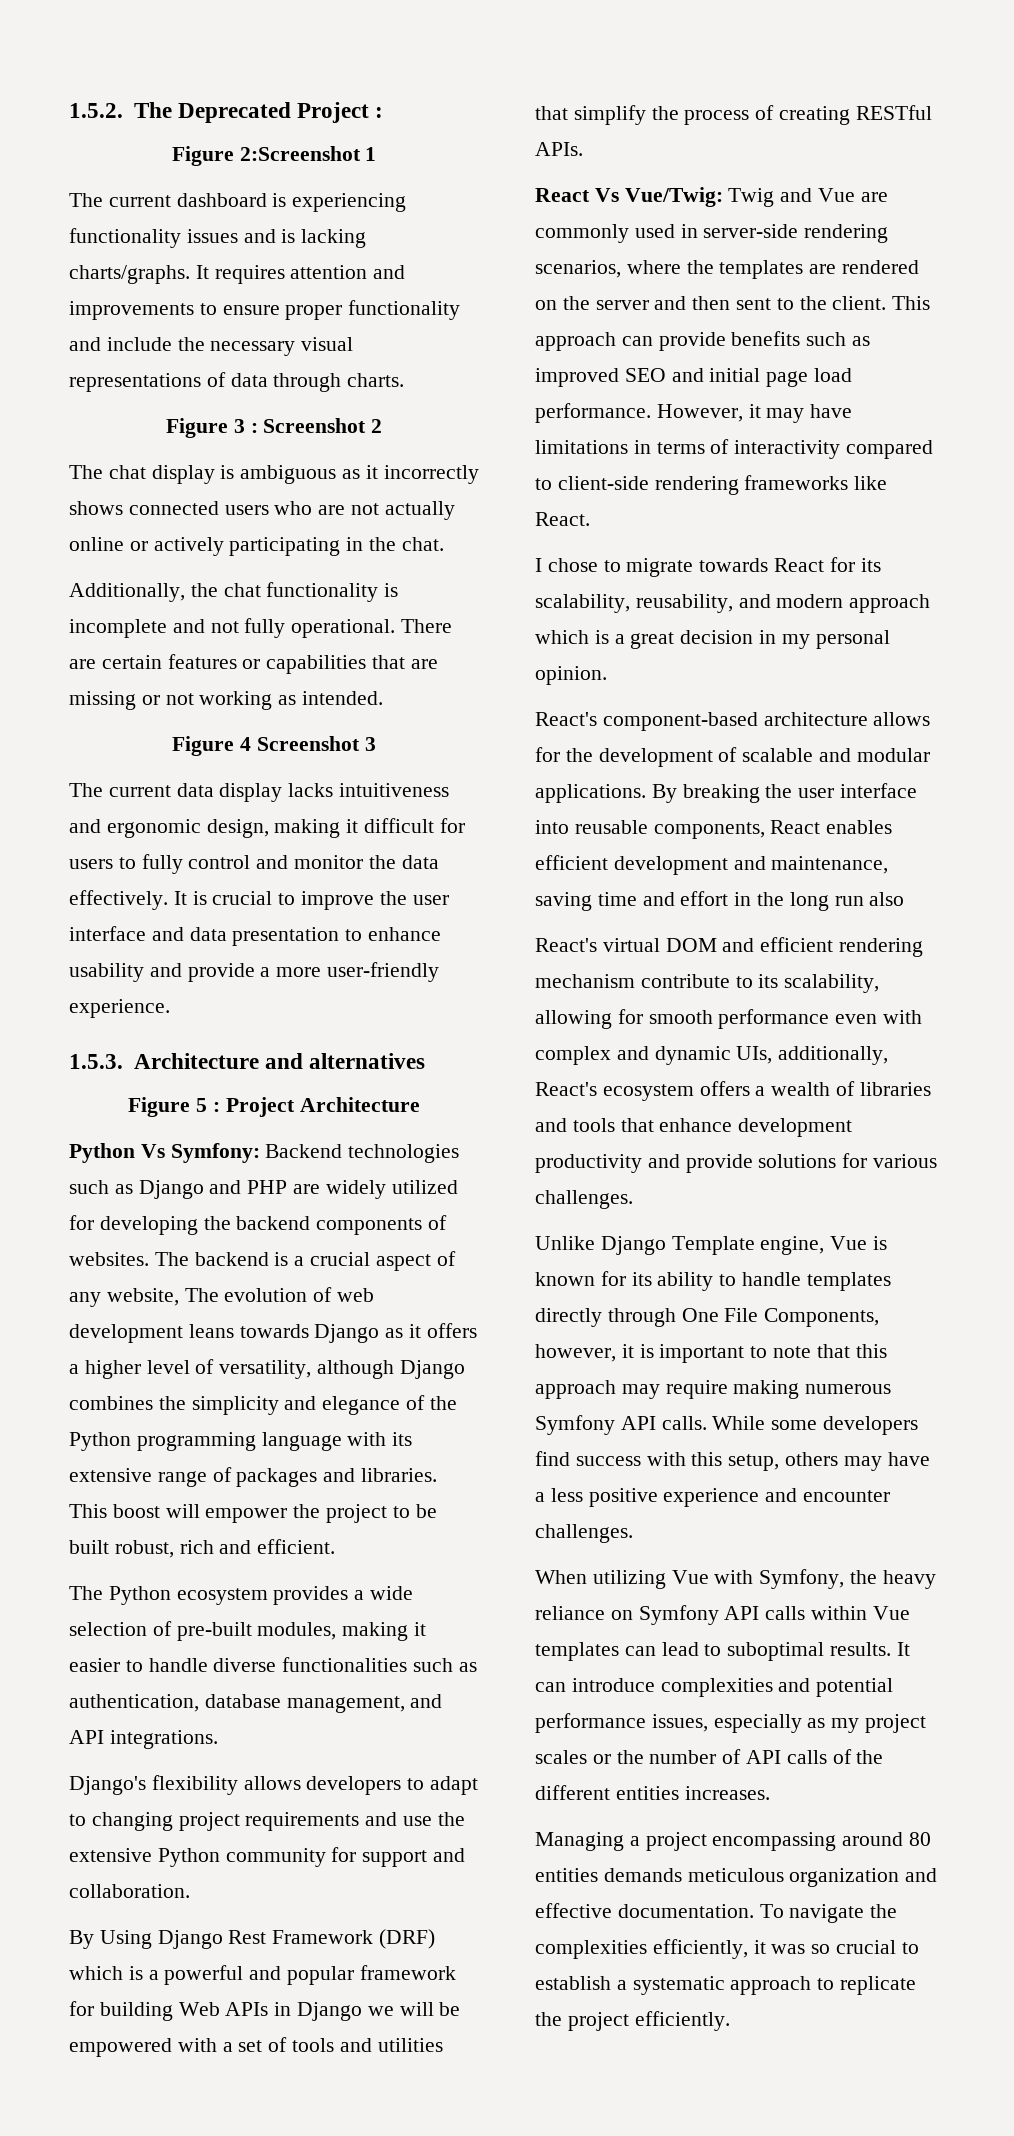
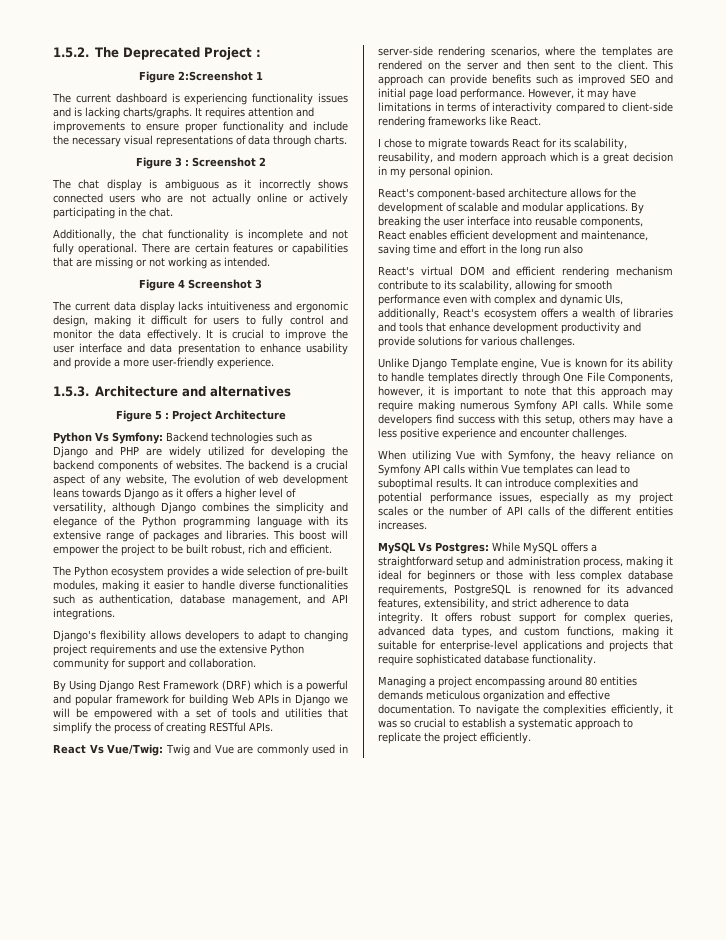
(770, 1793) none -> [378,542,597,554] [378,556,673,568] [378,570,673,582] [378,584,673,596] [378,598,629,610] [378,612,673,624] [378,626,673,638] [378,640,673,652] [378,654,596,666] // MySQL Vs Postgres: While MySQL offers a straightforward setup and administration process, making it ideal for beginners or those with less complex database requirements, PostgreSQL is renowned for its advanced features, extensibility, and strict adherence to data integrity. It offers robust support for complex queries, advanced data types, and custom functions, making it suitable for enterprise-level applications and projects that require sophisticated database functionality.

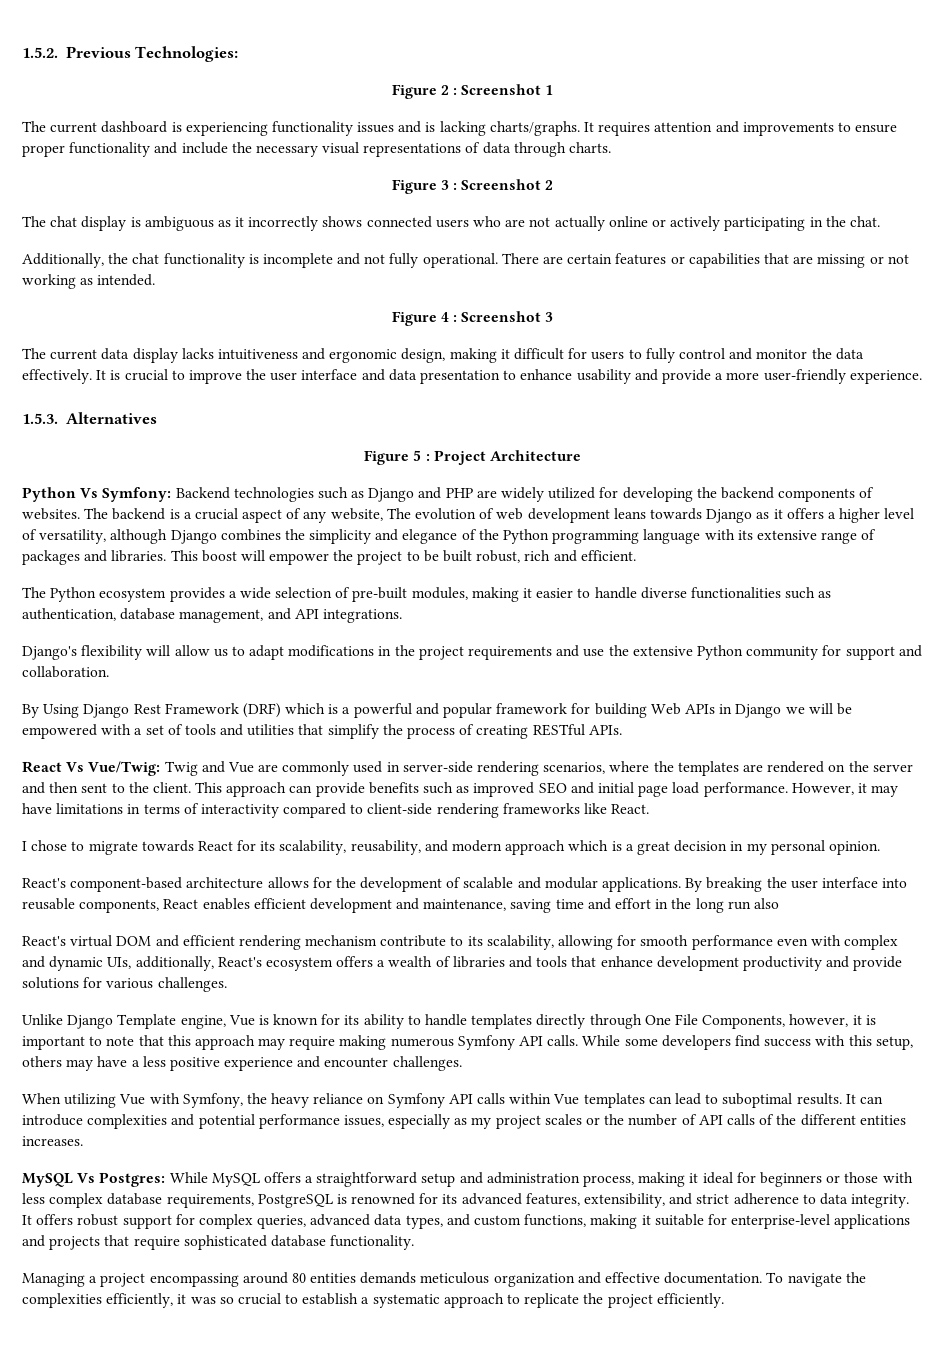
[94,47,261,60] [138,71,253,83] The Deprecated Project : // Figure 2:Screenshot -> [65,46,239,62] [391,84,542,99] Previous Technologies: // Figure 2 : Screenshot
(185, 283) none -> [453,315,457,322] :
[94,386,291,397] Architecture and alternatives -> [65,412,157,424] Alternatives
[150,630,348,642] allows developers to adapt to changing -> [146,645,415,660] will allow us to adapt modifications in the

